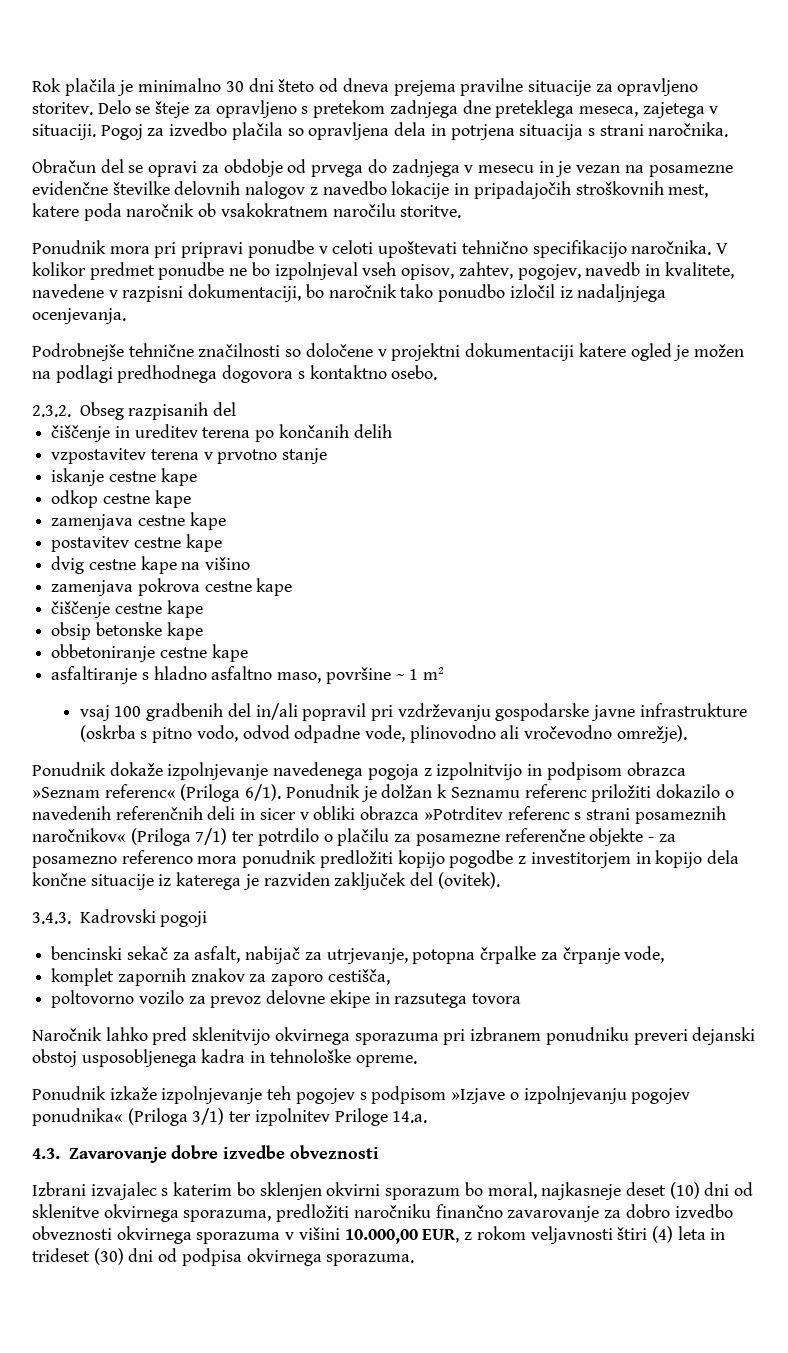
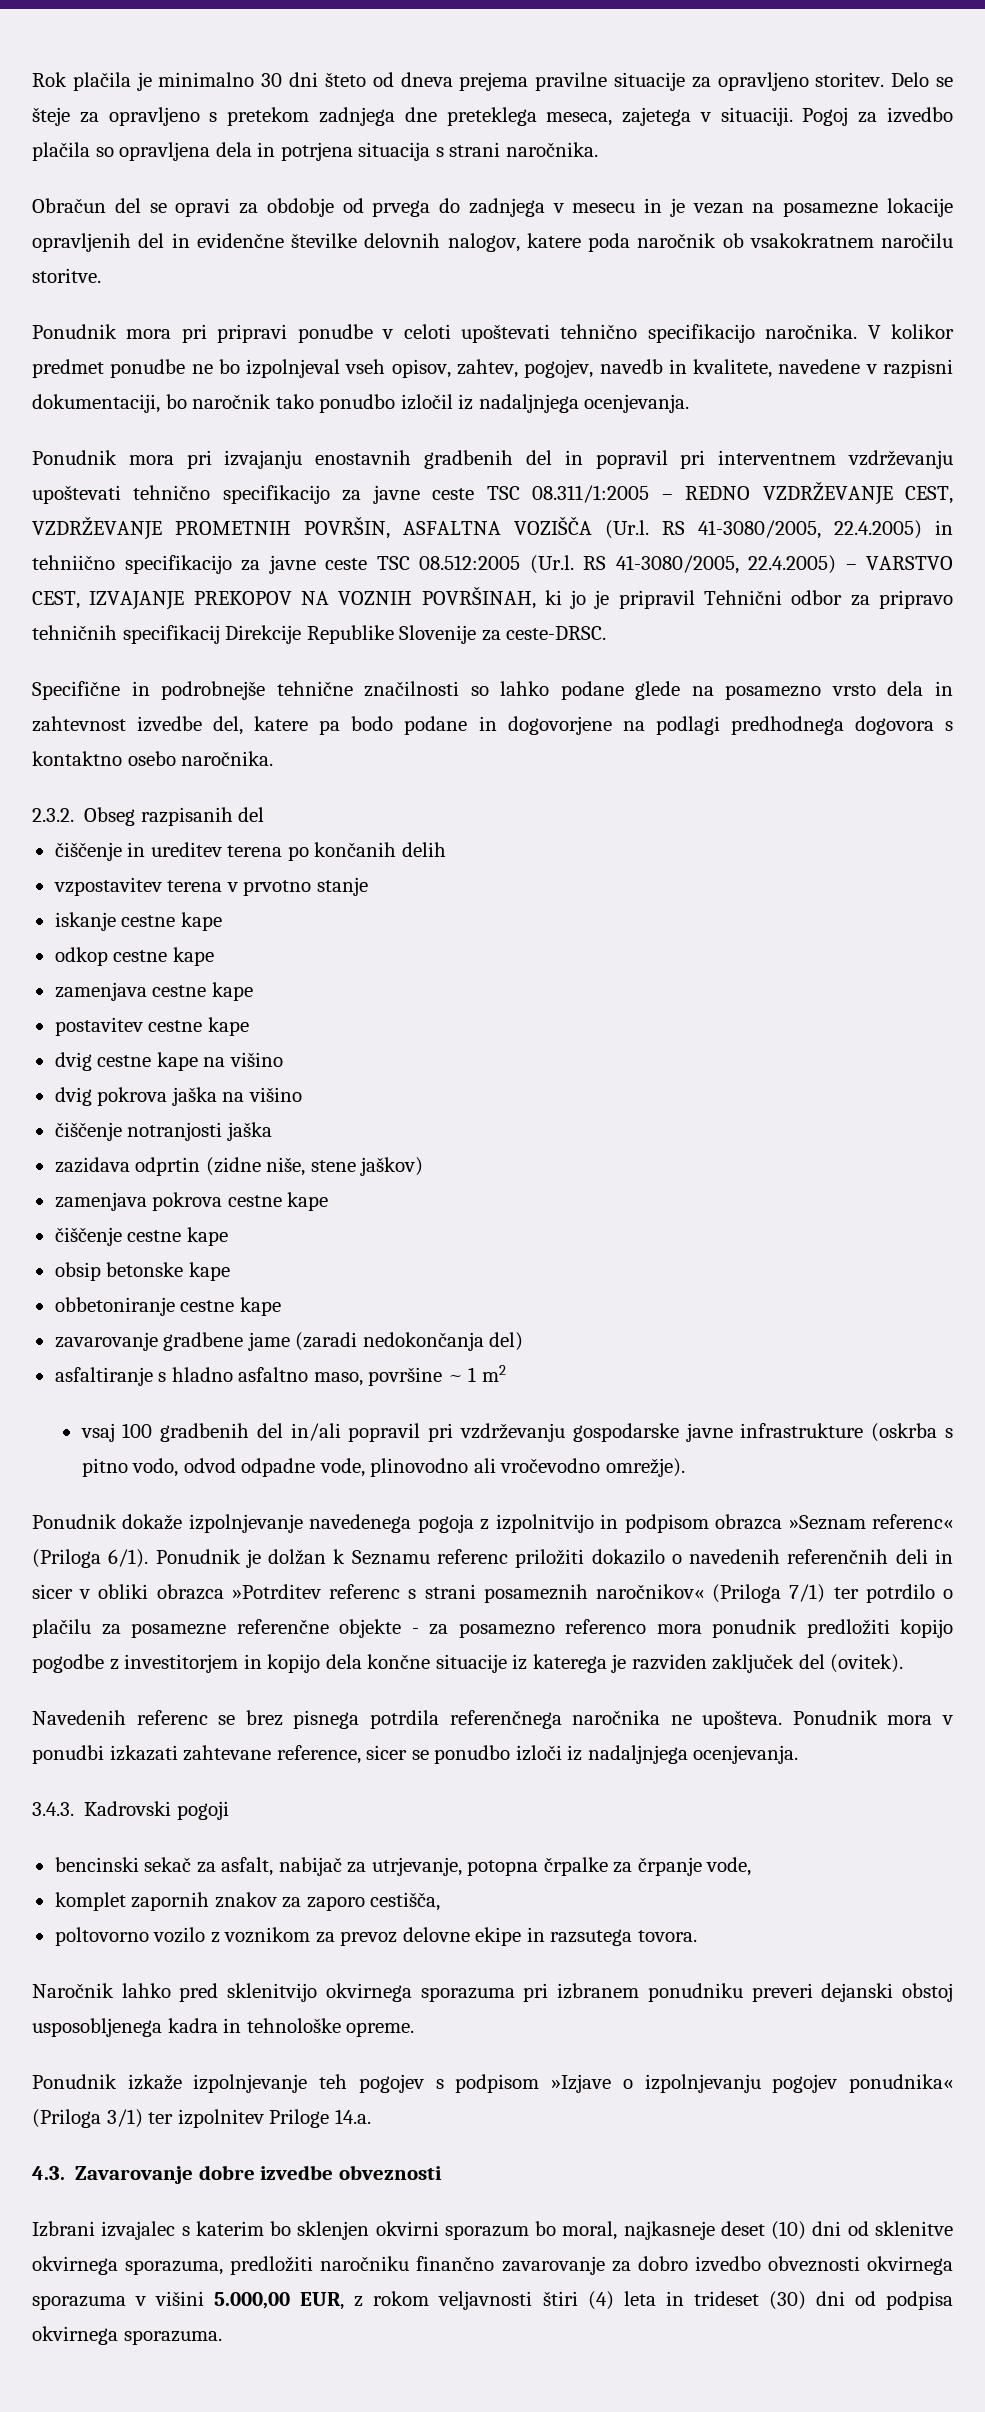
[32,181,709,199] evidenčne številke delovnih nalogov z navedbo lokacije in pripadajočih stroškovnih mest, -> [886,198,953,217] [32,233,520,252] lokacije opravljenih del in evidenčne številke delovnih nalogov,
[32,343,744,361] Podrobnejše tehnične značilnosti so določene v projektni dokumentaciji katere ogled je možen -> [32,450,954,469] [32,481,953,505] [32,516,953,540] [32,555,953,574] [32,586,953,610] [32,625,607,644] [32,681,954,700] [32,716,612,735] Ponudnik mora pri izvajanju enostavnih gradbenih del in popravil pri interventnem vzdrževanju upoštevati tehnično specifikacijo za javne ceste TSC 08.311/1:2005 – REDNO VZDRŽEVANJE CEST, VZDRŽEVANJE PROMETNIH POVRŠIN, ASFALTNA VOZIŠČA (Ur.l. RS 41-3080/2005, 22.4.2005) in tehniično specifikacijo za javne ceste TSC 08.512:2005 (Ur.l. RS 41-3080/2005, 22.4.2005) – VARSTVO CEST, IZVAJANJE PREKOPOV NA VOZNIH POVRŠINAH, ki jo je pripravil Tehnični odbor za pripravo tehničnih specifikacij Direkcije Republike Slovenije za ceste-DRSC. // Specifične in podrobnejše tehnične značilnosti so lahko podane glede na posamezno vrsto dela in zahtevnost izvedbe del, katere pa bodo podane in dogovorjene
[391,365,438,380] osebo. -> [127,751,274,766] osebo naročnika.
(251, 563) none -> [54,1087,302,1106] [54,1122,272,1141] [54,1157,424,1176] // dvig pokrova jaška na višino // čiščenje notranjosti jaška // zazidava odprtin (zidne niše, stene jaškov)
(248, 653) none -> [54,1332,524,1351] // zavarovanje gradbene jame (zaradi nedokončanja del)
(500, 880) none -> [32,1710,954,1729] [32,1745,799,1764] // Navedenih referenc se brez pisnega potrdila referenčnega naročnika ne upošteva. Ponudnik mora v ponudbi izkazati zahtevane reference, sicer se ponudbo izloči iz nadaljnjega ocenjevanja.
(184, 997) none -> [210,1927,311,1943] z voznikom
[472,993,522,1004] tovora -> [637,1930,697,1942] tovora.
[344,1229,418,1244] 10.000,00 -> [214,2292,291,2309] 5.000,00

